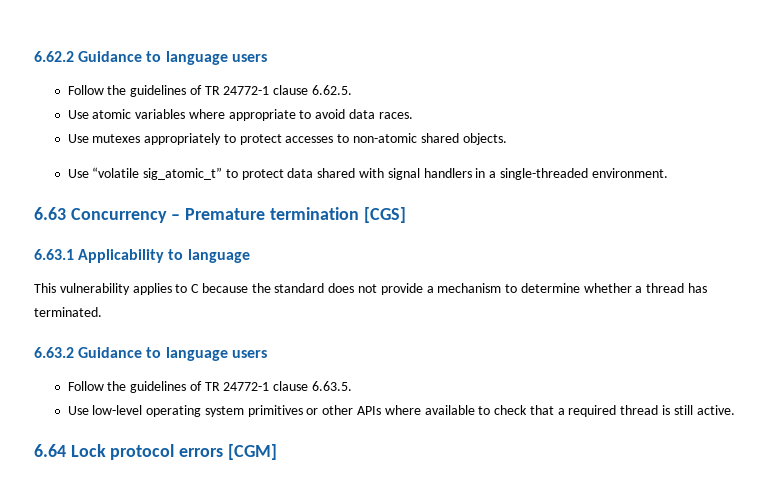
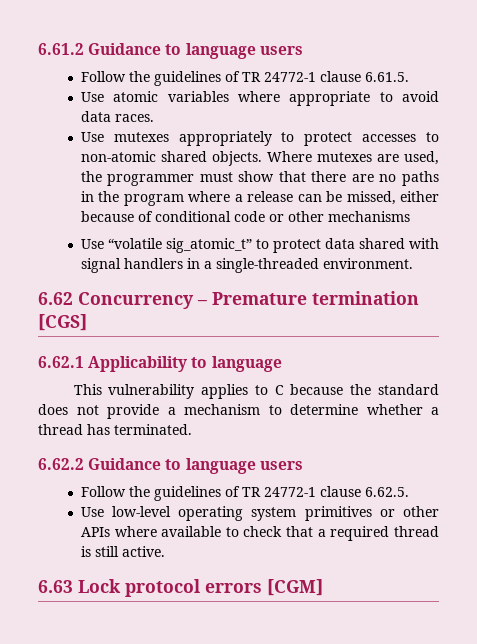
[34,51,74,62] 6.62.2 -> [38,43,84,55] 6.61.2
[312,85,353,95] 6.62.5. -> [364,72,409,82] 6.61.5.
(507, 139) none -> [266,151,440,165] [80,171,439,186] [80,191,439,206] [80,211,410,222] Where mutexes are used, the programmer must show that there are no paths in the program where a release can be missed, either because of conditional code or other mechanisms
[34,207,66,220] 6.63 -> [38,292,73,305] 6.62
[34,249,74,260] 6.63.1 -> [38,356,84,368] 6.62.1
[34,347,74,358] 6.63.2 -> [38,458,84,470] 6.62.2
[312,381,353,391] 6.63.5. -> [364,487,409,497] 6.62.5.
[34,444,66,457] 6.64 -> [38,580,73,593] 6.63

